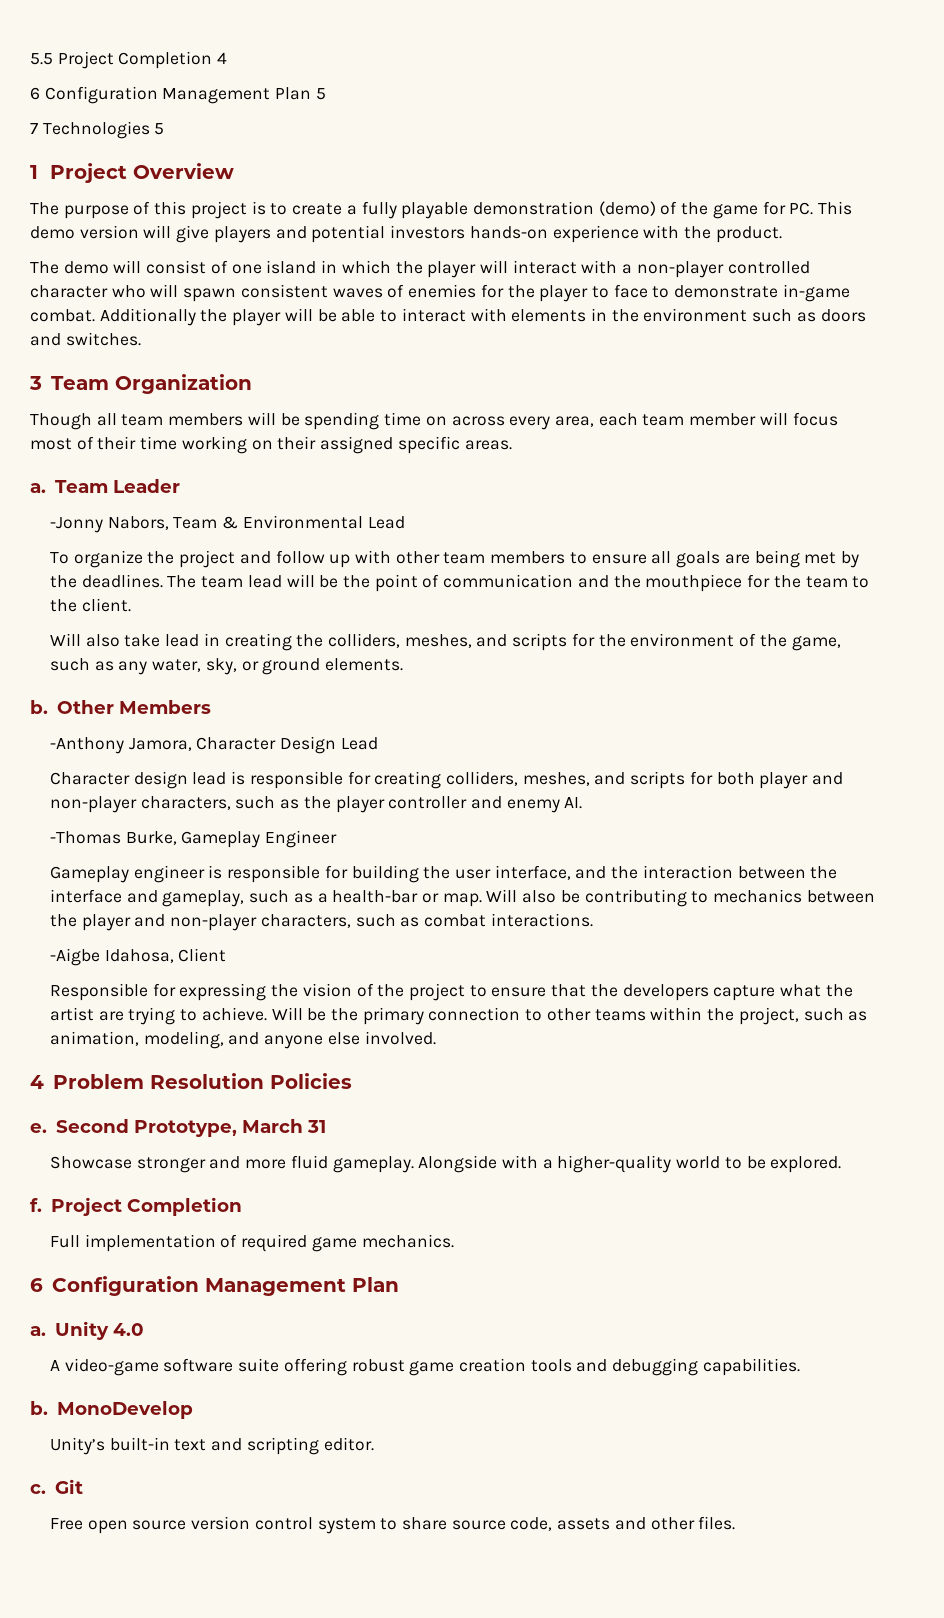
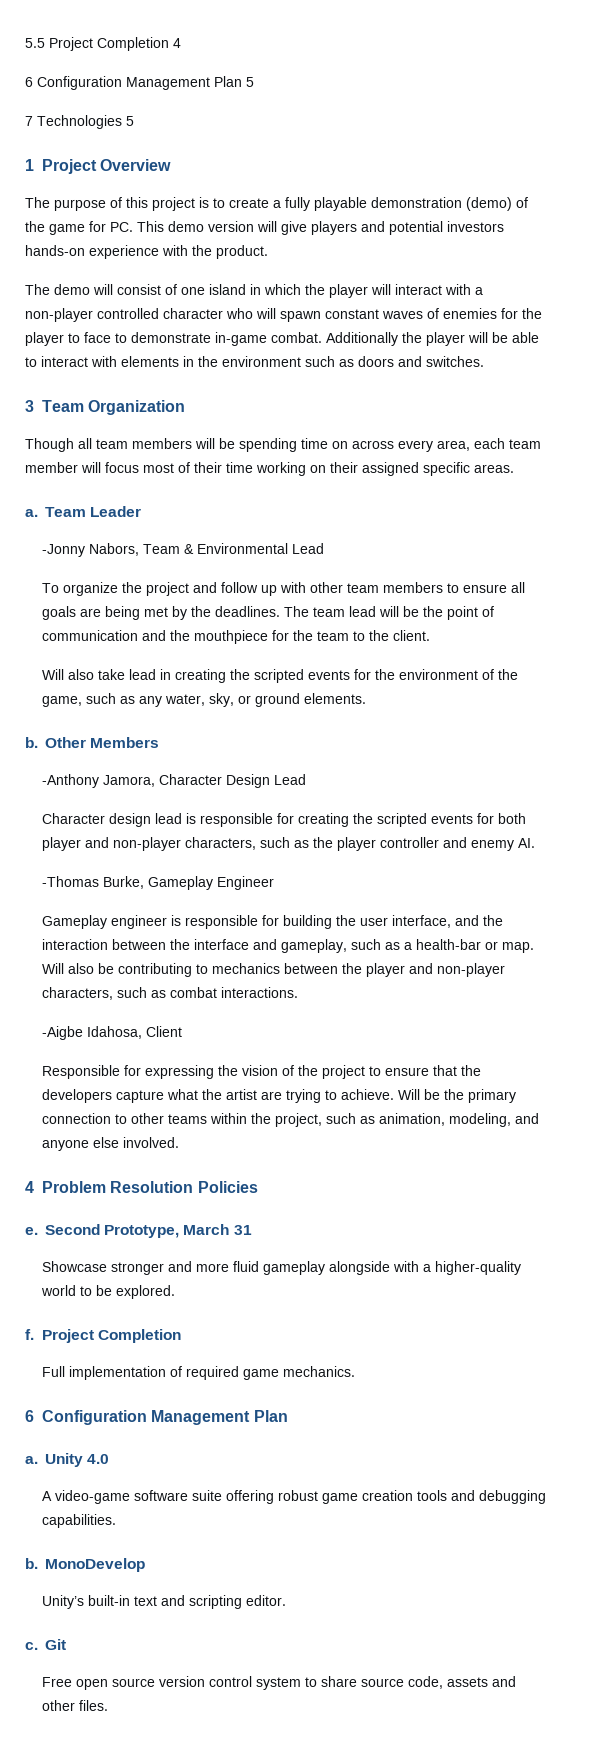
[240,284,328,298] consistent -> [325,309,379,319] constant
[328,633,568,651] colliders, meshes, and scripts -> [254,669,351,683] scripted events
[446,771,686,789] colliders, meshes, and scripts -> [353,813,474,827] the scripted events
[332,1155,498,1173] gameplay. Alongside -> [263,1261,391,1275] gameplay alongside

